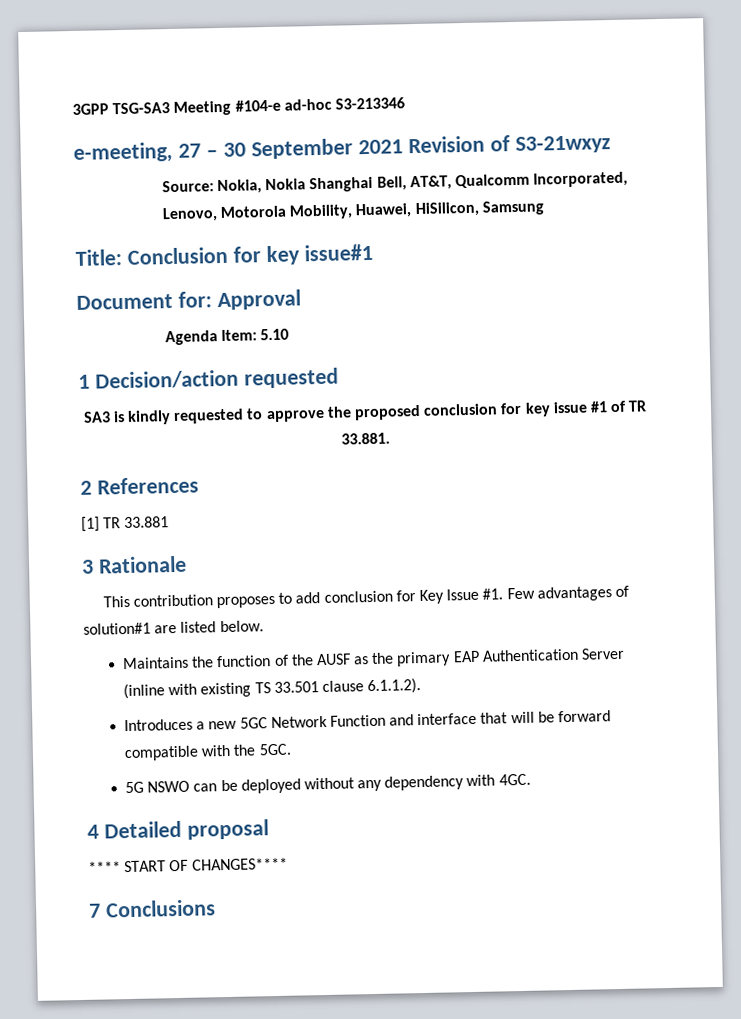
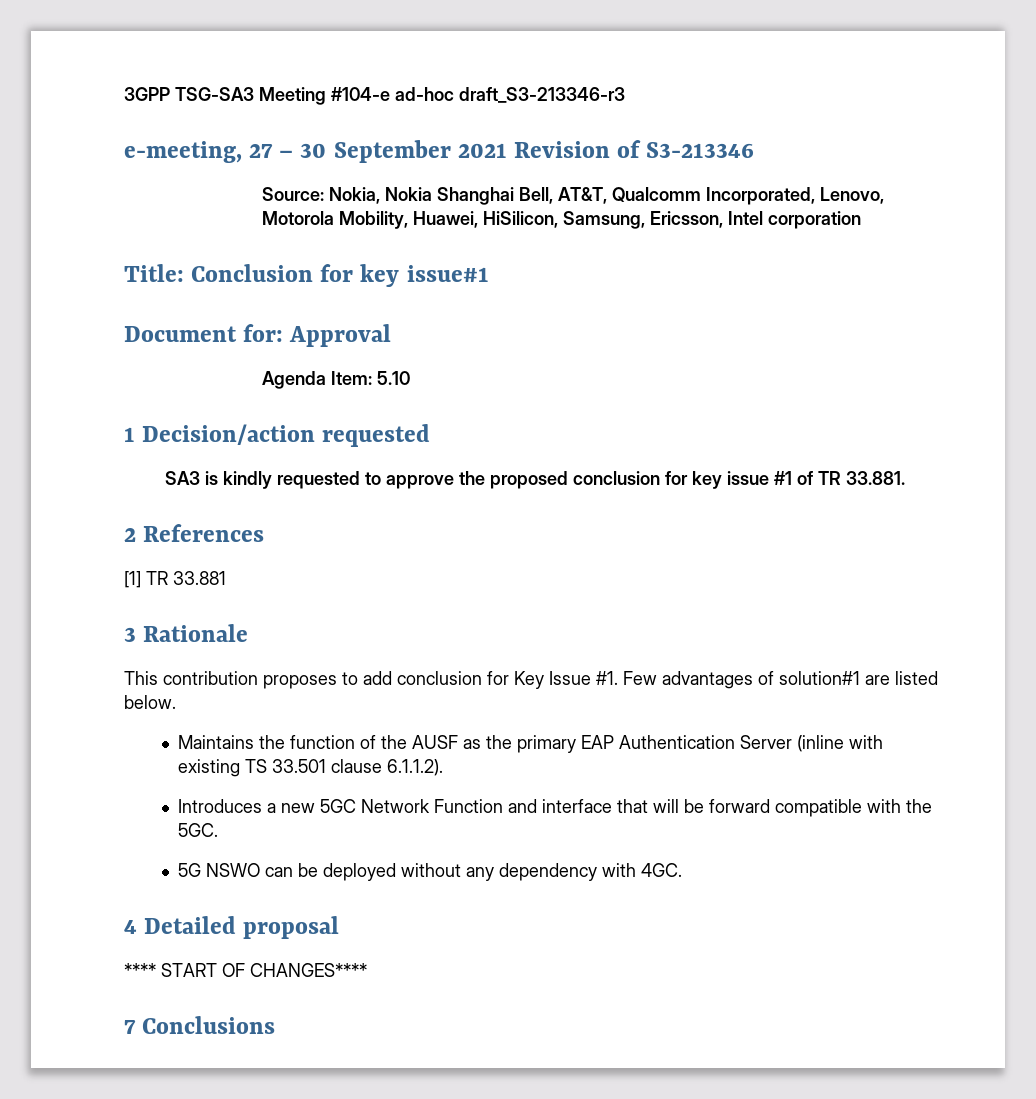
[334,97,405,110] S3-213346 -> [459,87,625,103] draft_S3-213346-r3
[514,135,611,154] S3-21wxyz -> [646,142,755,158] S3-213346
[481,200,545,216] Samsung -> [562,211,861,229] Samsung, Ericsson, Intel corporation

